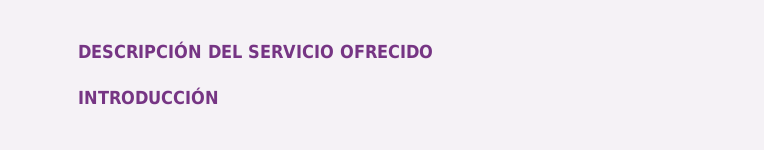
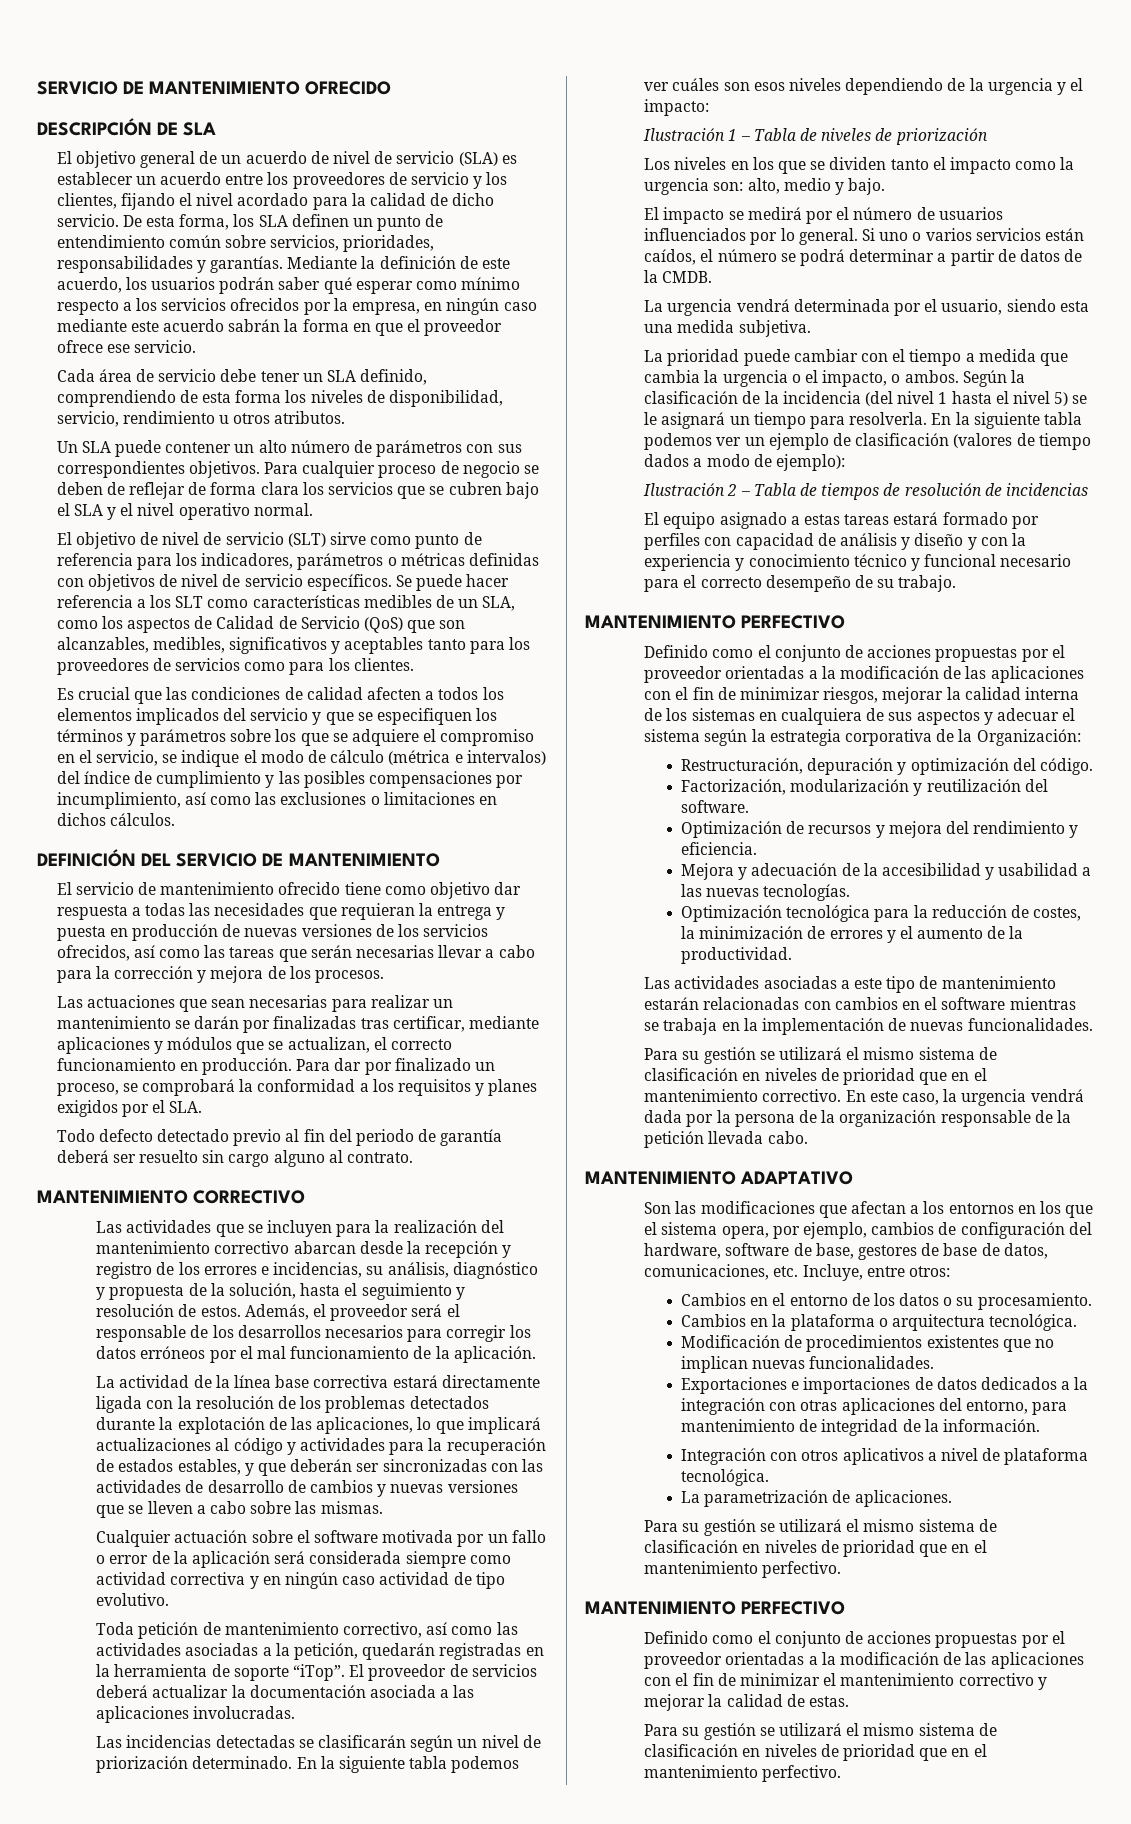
[78,41,433,59] [78,87,219,105] DESCRIPCIÓN DEL SERVICIO OFRECIDO // INTRODUCCIÓN -> [37,81,392,95] [37,118,217,136] [56,151,517,168] [56,172,508,189] [56,193,495,210] [56,214,444,231] [56,235,435,252] [56,256,511,273] [56,277,521,294] [56,298,537,315] [56,319,503,336] [56,340,197,353] [56,369,428,385] [56,390,504,407] [56,411,346,427] [56,440,522,457] [56,461,540,478] [56,482,539,499] [56,503,313,520] [56,532,482,549] [56,553,540,570] [56,574,510,591] [56,595,516,611] [56,616,466,633] [56,637,531,654] [56,658,414,675] [56,687,504,704] [56,708,498,725] [56,729,535,746] [56,750,546,767] [56,771,524,788] [56,792,498,809] [56,813,175,826] [37,849,440,867] [56,882,522,899] [56,903,506,920] [56,924,489,941] [56,945,535,962] [56,966,385,983] [56,995,454,1012] [56,1016,540,1033] [56,1037,453,1054] [56,1058,496,1075] [56,1079,538,1096] [56,1100,203,1117] [56,1129,503,1146] [56,1150,414,1167] [37,1190,306,1204] [96,1220,504,1237] [96,1241,512,1258] [96,1262,538,1279] [96,1283,465,1300] [96,1304,460,1321] [96,1325,531,1342] [96,1346,536,1363] [96,1375,540,1388] [96,1396,489,1413] [96,1417,541,1434] [96,1438,546,1455] [96,1459,543,1476] [96,1480,518,1497] [96,1501,383,1518] [96,1530,546,1547] [96,1551,511,1568] [96,1572,505,1589] [96,1593,170,1606] [96,1622,518,1639] [96,1643,544,1660] [96,1664,537,1681] [96,1685,475,1698] [96,1706,296,1723] [96,1735,541,1752] [96,1756,520,1773] [644,78,1084,95] [644,99,710,116] [643,128,988,145] [644,157,1075,174] [644,178,886,195] [644,207,1003,224] [644,228,1084,245] [644,249,1083,266] [644,270,713,283] [644,299,1089,316] [644,320,811,337] [644,349,1068,366] [644,370,1025,387] [644,391,1088,406] [644,412,1082,429] [644,433,1091,450] [644,454,845,471] [643,483,1088,500] [644,512,1039,529] [644,533,1026,550] [644,554,1072,571] [644,575,957,592] [585,615,846,629] [644,645,1065,662] [644,666,1084,683] [644,687,1079,704] [644,708,1076,725] [644,729,1081,746] [681,758,1093,775] [681,779,1048,796] [681,800,750,813] [681,821,1079,838] [681,842,758,855] [681,863,1092,880] [681,884,851,901] [681,905,1082,922] [681,926,1024,943] [681,947,793,964] [644,976,1056,993] [644,997,1076,1010] [644,1018,1093,1035] [644,1047,997,1064] [644,1068,987,1085] [644,1089,1084,1106] [644,1110,1071,1127] [644,1131,808,1148] [585,1171,854,1185] [644,1201,1094,1218] [644,1222,1092,1239] [644,1243,1048,1260] [644,1264,950,1281] [681,1293,1092,1310] [681,1314,1078,1331] [681,1335,1054,1352] [681,1356,935,1373] [681,1377,1089,1394] [681,1398,1068,1415] [681,1419,1040,1436] [681,1448,1089,1465] [681,1469,770,1486] [681,1490,952,1507] [644,1519,997,1536] [644,1540,987,1557] [644,1561,842,1578] [585,1601,846,1615] [644,1631,1065,1648] [644,1652,1084,1669] [644,1673,1047,1690] [644,1694,849,1711] [644,1723,997,1740] [644,1744,987,1761] [644,1765,842,1782] SERVICIO DE MANTENIMIENTO OFRECIDO // DESCRIPCIÓN DE SLA // El objetivo general de un acuerdo de nivel de servicio (SLA) es establecer un acuerdo entre los proveedores de servicio y los clientes, fijando el nivel acordado para la calidad de dicho servicio. De esta forma, los SLA definen un punto de entendimiento común sobre servicios, prioridades, responsabilidades y garantías. Mediante la definición de este acuerdo, los usuarios podrán saber qué esperar como mínimo respecto a los servicios ofrecidos por la empresa, en ningún caso mediante este acuerdo sabrán la forma en que el proveedor ofrece ese servicio. // Cada área de servicio debe tener un SLA definido, comprendiendo de esta forma los niveles de disponibilidad, servicio, rendimiento u otros atributos. // Un SLA puede contener un alto número de parámetros con sus correspondientes objetivos. Para cualquier proceso de negocio se deben de reflejar de forma clara los servicios que se cubren bajo el SLA y el nivel operativo normal. // El objetivo de nivel de servicio (SLT) sirve como punto de referencia para los indicadores, parámetros o métricas definidas con objetivos de nivel de servicio específicos. Se puede hacer referencia a los SLT como características medibles de un SLA, como los aspectos de Calidad de Servicio (QoS) que son alcanzables, medibles, significativos y aceptables tanto para los proveedores de servicios como para los clientes. // Es crucial que las condiciones de calidad afecten a todos los elementos implicados del servicio y que se especifiquen los términos y parámetros sobre los que se adquiere el compromiso en el servicio, se indique el modo de cálculo (métrica e intervalos) del índice de cumplimiento y las posibles compensaciones por incumplimiento, así como las exclusiones o limitaciones en dichos cálculos. // DEFINICIÓN DEL SERVICIO DE MANTENIMIENTO // El servicio de mantenimiento ofrecido tiene como objetivo dar respuesta a todas las necesidades que requieran la entrega y puesta en producción de nuevas versiones de los servicios ofrecidos, así como las tareas que serán necesarias llevar a cabo para la corrección y mejora de los procesos. // Las actuaciones que sean necesarias para realizar un mantenimiento se darán por finalizadas tras certificar, mediante aplicaciones y módulos que se actualizan, el correcto funcionamiento en producción. Para dar por finalizado un proceso, se comprobará la conformidad a los requisitos y planes exigidos por el SLA. // Todo defecto detectado previo al fin del periodo de garantía deberá ser resuelto sin cargo alguno al contrato. // MANTENIMIENTO CORRECTIVO // Las actividades que se incluyen para la realización del mantenimiento correctivo abarcan desde la recepción y registro de los errores e incidencias, su análisis, diagnóstico y propuesta de la solución, hasta el seguimiento y resolución de estos. Además, el proveedor será el responsable de los desarrollos necesarios para corregir los datos erróneos por el mal funcionamiento de la aplicación. // La actividad de la línea base correctiva estará directamente ligada con la resolución de los problemas detectados durante la explotación de las aplicaciones, lo que implicará actualizaciones al código y actividades para la recuperación de estados estables, y que deberán ser sincronizadas con las actividades de desarrollo de cambios y nuevas versiones que se lleven a cabo sobre las mismas. // Cualquier actuación sobre el software motivada por un fallo o error de la aplicación será considerada siempre como actividad correctiva y en ningún caso actividad de tipo evolutivo. // Toda petición de mantenimiento correctivo, así como las actividades asociadas a la petición, quedarán registradas en la herramienta de soporte “iTop”. El proveedor de servicios deberá actualizar la documentación asociada a las aplicaciones involucradas. // Las incidencias detectadas se clasificarán según un nivel de priorización determinado. En la siguiente tabla podemos ver cuáles son esos niveles dependiendo de la urgencia y el impacto: // Ilustración 1 – Tabla de niveles de priorización // Los niveles en los que se dividen tanto el impacto como la urgencia son: alto, medio y bajo. // El impacto se medirá por el número de usuarios influenciados por lo general. Si uno o varios servicios están caídos, el número se podrá determinar a partir de datos de la CMDB. // La urgencia vendrá determinada por el usuario, siendo esta una medida subjetiva. // La prioridad puede cambiar con el tiempo a medida que cambia la urgencia o el impacto, o ambos. Según la clasificación de la incidencia (del nivel 1 hasta el nivel 5) se le asignará un tiempo para resolverla. En la siguiente tabla podemos ver un ejemplo de clasificación (valores de tiempo dados a modo de ejemplo): // Ilustración 2 – Tabla de tiempos de resolución de incidencias // El equipo asignado a estas tareas estará formado por perfiles con capacidad de análisis y diseño y con la experiencia y conocimiento técnico y funcional necesario para el correcto desempeño de su trabajo. // MANTENIMIENTO PERFECTIVO // Definido como el conjunto de acciones propuestas por el proveedor orientadas a la modificación de las aplicaciones con el fin de minimizar riesgos, mejorar la calidad interna de los sistemas en cualquiera de sus aspectos y adecuar el sistema según la estrategia corporativa de la Organización: // Restructuración, depuración y optimización del código. // Factorización, modularización y reutilización del software. // Optimización de recursos y mejora del rendimiento y eficiencia. // Mejora y adecuación de la accesibilidad y usabilidad a las nuevas tecnologías. // Optimización tecnológica para la reducción de costes, la minimización de errores y el aumento de la productividad. // Las actividades asociadas a este tipo de mantenimiento estarán relacionadas con cambios en el software mientras se trabaja en la implementación de nuevas funcionalidades. // Para su gestión se utilizará el mismo sistema de clasificación en niveles de prioridad que en el mantenimiento correctivo. En este caso, la urgencia vendrá dada por la persona de la organización responsable de la petición llevada cabo. // MANTENIMIENTO ADAPTATIVO // Son las modificaciones que afectan a los entornos en los que el sistema opera, por ejemplo, cambios de configuración del hardware, software de base, gestores de base de datos, comunicaciones, etc. Incluye, entre otros: // Cambios en el entorno de los datos o su procesamiento. // Cambios en la plataforma o arquitectura tecnológica. // Modificación de procedimientos existentes que no implican nuevas funcionalidades. // Exportaciones e importaciones de datos dedicados a la integración con otras aplicaciones del entorno, para mantenimiento de integridad de la información. // Integración con otros aplicativos a nivel de plataforma tecnológica. // La parametrización de aplicaciones. // Para su gestión se utilizará el mismo sistema de clasificación en niveles de prioridad que en el mantenimiento perfectivo. // MANTENIMIENTO PERFECTIVO // Definido como el conjunto de acciones propuestas por el proveedor orientadas a la modificación de las aplicaciones con el fin de minimizar el mantenimiento correctivo y mejorar la calidad de estas. // Para su gestión se utilizará el mismo sistema de clasificación en niveles de prioridad que en el mantenimiento perfectivo.

